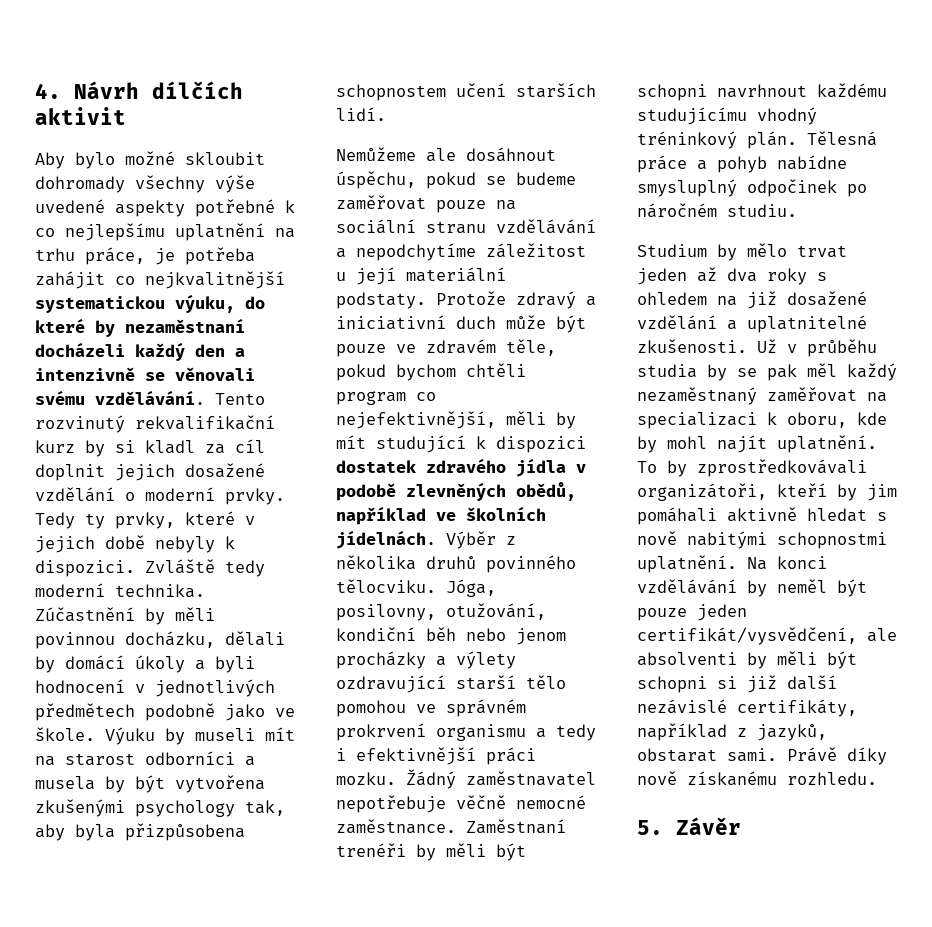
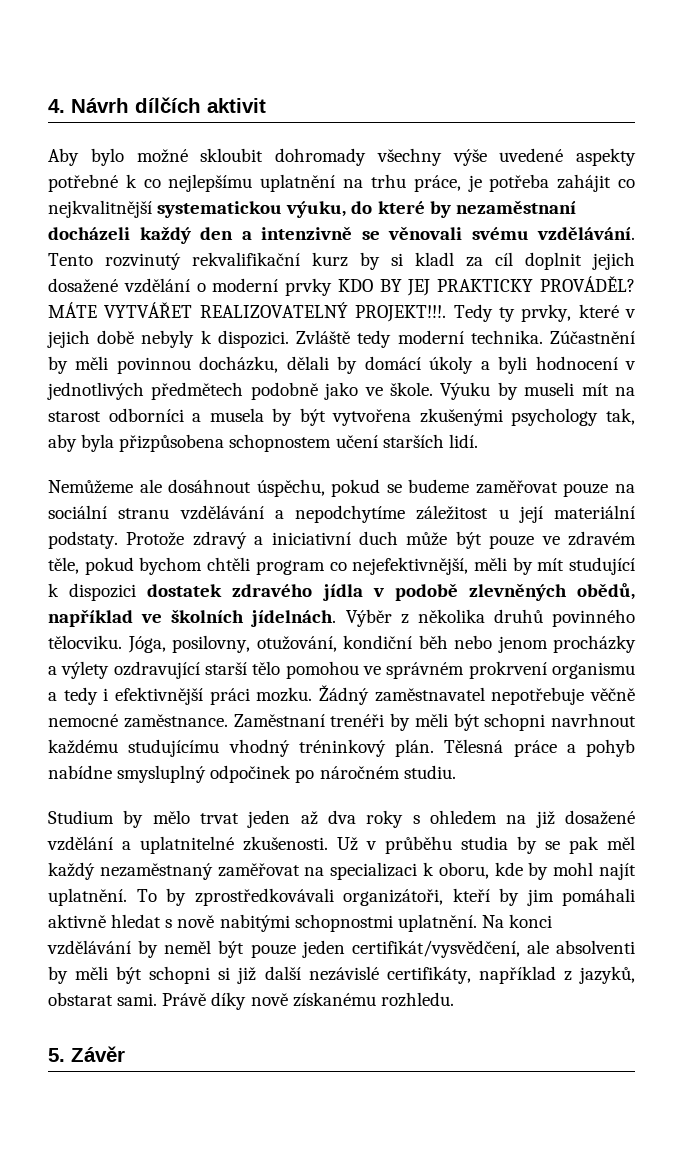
[225,488,285,505] prvky. -> [285,276,635,296] [48,302,447,322] prvky KDO BY JEJ PRAKTICKY PROVÁDĚL? MÁTE VYTVÁŘET REALIZOVATELNÝ PROJEKT!!!.

